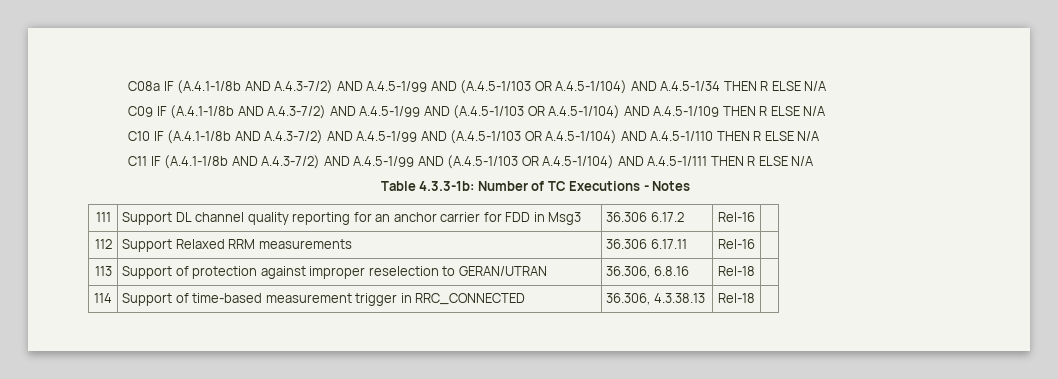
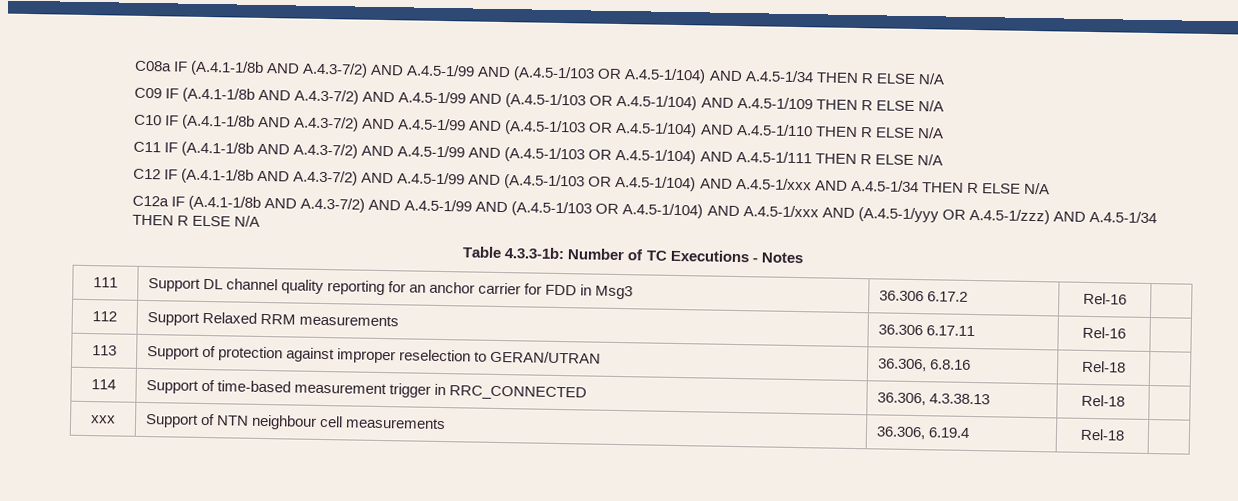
(814, 161) none -> [132,168,1050,195] [131,195,1157,225] [131,214,261,227] // C12 IF (A.4.1-1/8b AND A.4.3-7/2) AND A.4.5-1/99 AND (A.4.5-1/103 OR A.4.5-1/104) AND A.4.5-1/xxx AND A.4.5-1/34 THEN R ELSE N/A // C12a IF (A.4.1-1/8b AND A.4.3-7/2) AND A.4.5-1/99 AND (A.4.5-1/103 OR A.4.5-1/104) AND A.4.5-1/xxx AND (A.4.5-1/yyy OR A.4.5-1/zzz) AND A.4.5-1/34 THEN R ELSE N/A
(755, 298) none -> [91,415,116,424] [144,413,447,430] [875,426,970,440] [1080,428,1125,441] // xxx | Support of NTN neighbour cell measurements | 36.306, 6.19.4 | Rel-18 |

